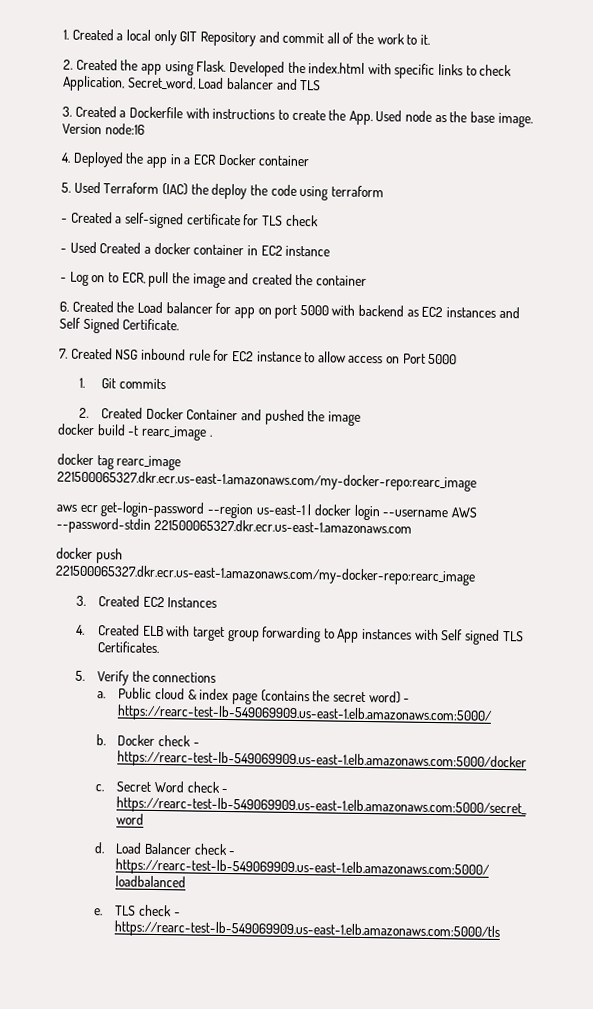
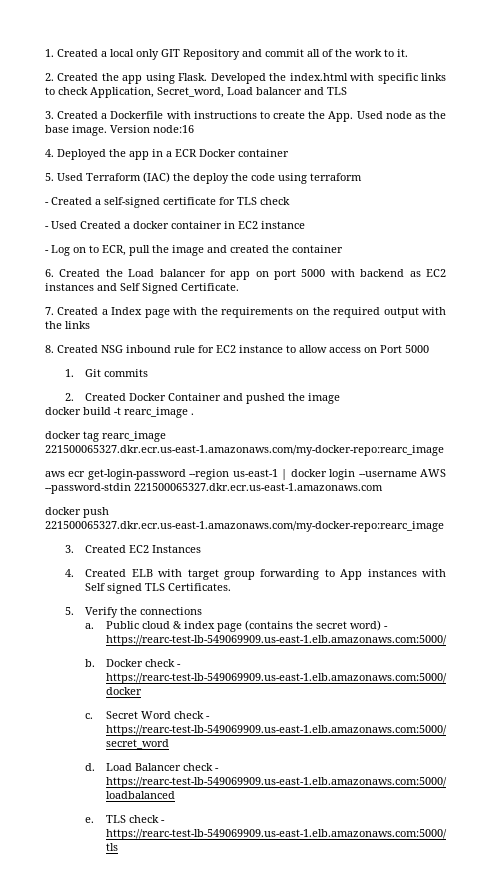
(113, 353) none -> [101,307,447,318] [45,321,90,329] [45,345,98,353] a Index page with the requirements on the required output with the links // 8. Created

